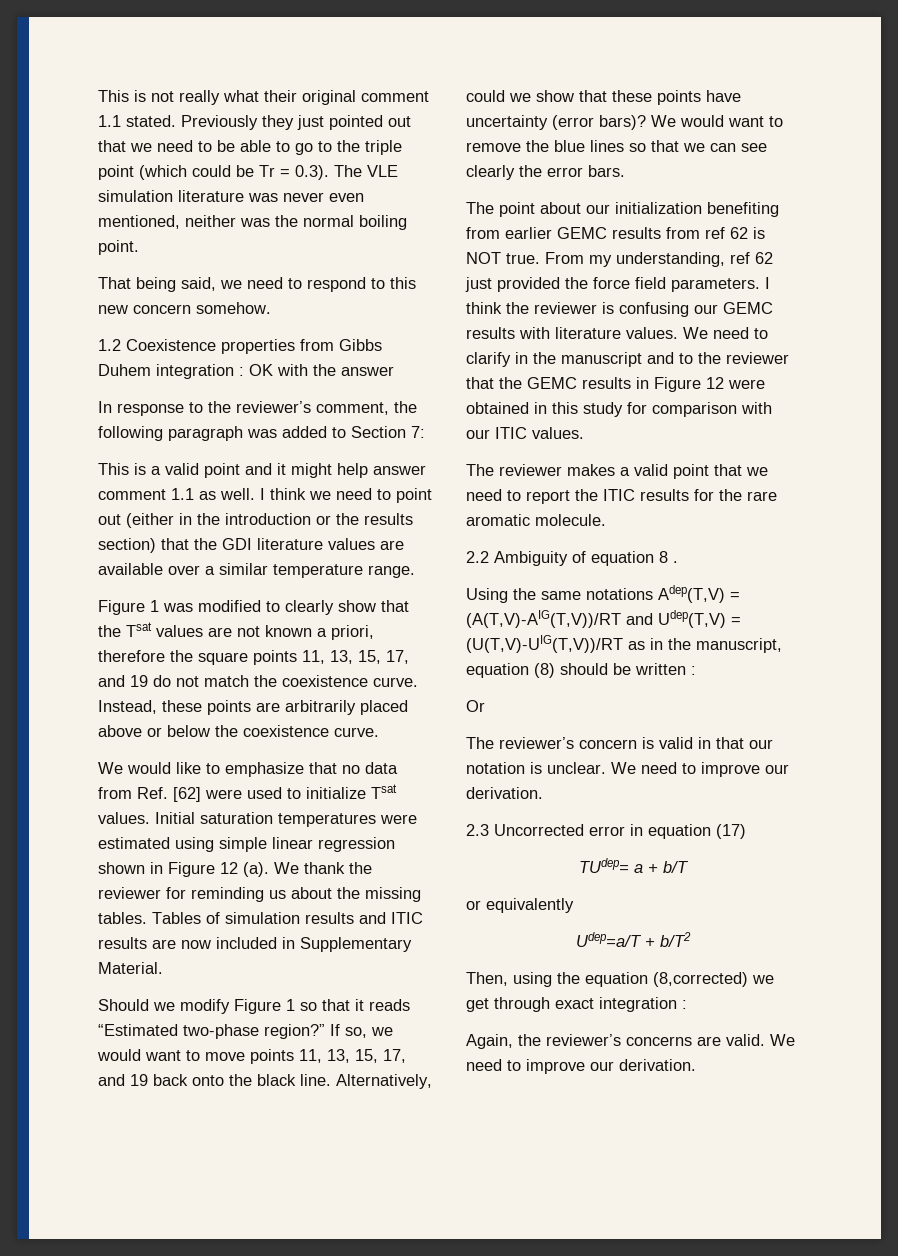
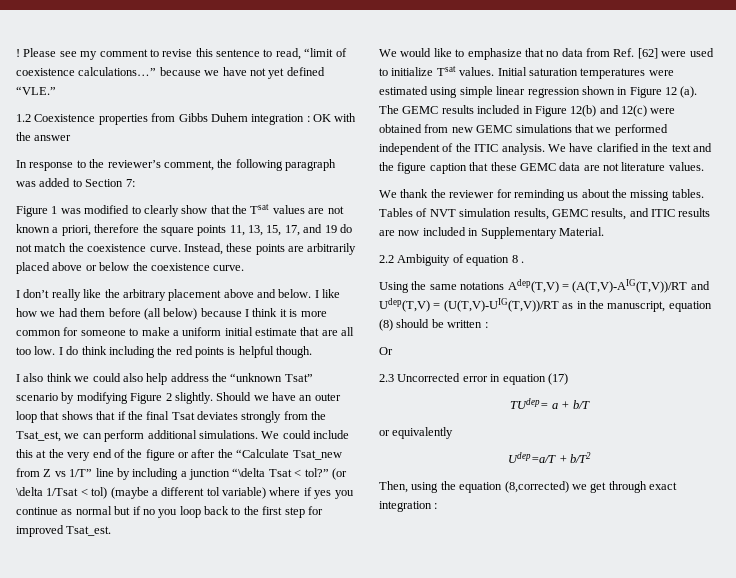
[98,90,429,105] [98,115,411,130] [98,140,402,155] [98,165,398,180] [98,190,364,202] [98,215,407,230] [98,240,139,255] [98,277,416,292] [98,302,271,314] This is not really what their original comment 1.1 stated. Previously they just pointed out that we need to be able to go to the triple point (which could be Tr = 0.3). The VLE simulation literature was never even mentioned, neither was the normal boiling point. // That being said, we need to respond to this new concern somehow. -> [16,48,347,60] [16,67,325,79] [16,86,56,95] ! Please see my comment to revise this sentence to read, “limit of coexistence calculations…” because we have not yet defined “VLE.”
[98,463,426,478] [98,488,432,503] [98,513,413,528] [98,538,404,553] [98,563,415,578] // This is a valid point and it might help answer comment 1.1 as well. I think we need to point out (either in the introduction or the results section) that the GDI literature values are available over a similar temperature range. -> (135, 183) none
(379, 732) none -> [16,289,341,301] [16,308,327,320] [16,327,355,336] [16,346,313,358] [16,373,313,385] [16,392,341,404] [16,411,327,423] [16,430,349,442] [16,449,342,461] [16,468,347,480] [16,487,354,499] [16,506,323,518] [16,525,112,537] // I don’t really like the arbitrary placement above and below. I like how we had them before (all below) because I think it is more common for someone to make a uniform initial estimate that are all too low. I do think including the red points is helpful though. // I also think we could also help address the “unknown Tsat” scenario by modifying Figure 2 slightly. Should we have an outer loop that shows that if the final Tsat deviates strongly from the Tsat_est, we can perform additional simulations. We could include this at the very end of the figure or after the “Calculate Tsat_new from Z vs 1/T” line by including a junction “\delta Tsat < tol?” (or \delta 1/Tsat < tol) (maybe a different tol variable) where if yes you continue as normal but if no you loop back to the first step for improved Tsat_est.
(269, 869) none -> [379,105,676,117] [379,124,668,136] [379,143,713,155] [379,162,704,174] The GEMC results included in Figure 12(b) and 12(c) were obtained from new GEMC simulations that we performed independent of the ITIC analysis. We have clarified in the text and the figure caption that these GEMC data are not literature values. //
[225,912,354,924] simulation results -> [429,208,627,220] NVT simulation results, GEMC results,
[98,999,410,1014] [98,1024,393,1039] [97,1049,406,1064] [98,1074,432,1089] [466,90,741,105] [466,115,783,130] [466,140,767,152] [466,165,625,180] [466,202,779,217] [466,227,765,239] [466,252,773,267] [465,277,770,292] [466,302,773,317] [466,327,768,339] [466,352,789,367] [466,377,765,392] [466,402,772,417] [466,427,584,439] [466,464,768,479] [466,489,777,504] [466,514,606,526] // Should we modify Figure 1 so that it reads “Estimated two-phase region?” If so, we would want to move points 11, 13, 15, 17, and 19 back onto the black line. Alternatively, could we show that these points have uncertainty (error bars)? We would want to remove the blue lines so that we can see clearly the error bars. // The point about our initialization benefiting from earlier GEMC results from ref 62 is NOT true. From my understanding, ref 62 just provided the force field parameters. I think the reviewer is confusing our GEMC results with literature values. We need to clarify in the manuscript and to the reviewer that the GEMC results in Figure 12 were obtained in this study for comparison with our ITIC values. // The reviewer makes a valid point that we need to report the ITIC results for the rare aromatic molecule. -> (604, 231) none
[466,737,773,749] [466,762,789,777] [466,787,543,799] // The reviewer’s concern is valid in that our notation is unclear. We need to improve our derivation. -> (393, 351) none
[466,1034,795,1049] [466,1059,696,1074] // Again, the reviewer’s concerns are valid. We need to improve our derivation. -> (438, 506) none

